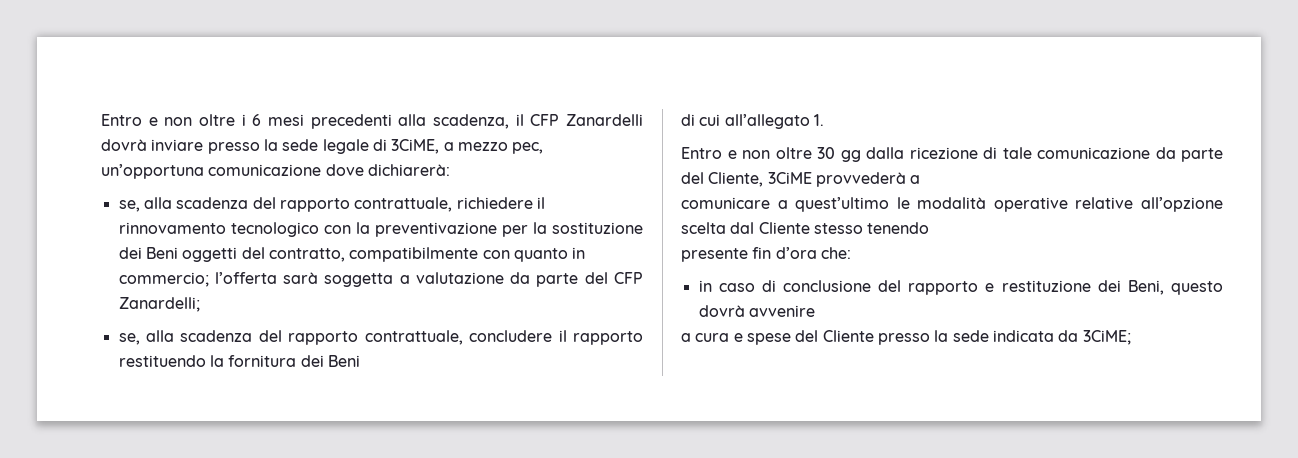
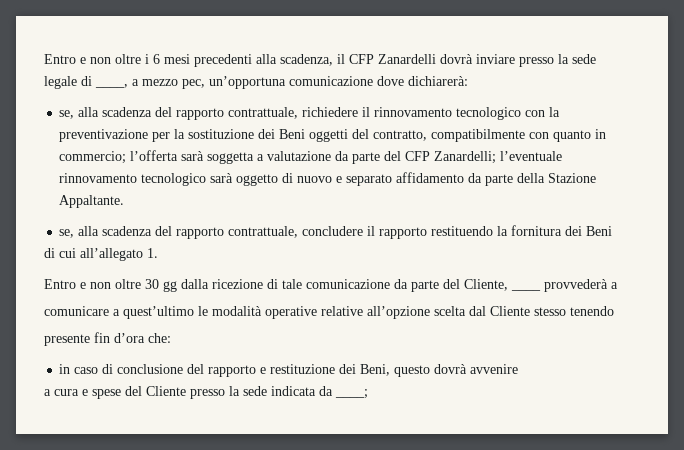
[391,139,440,154] 3CiME, -> [95,84,128,88] ____,
(200, 304) none -> [500,151,563,161] [59,172,597,186] [59,195,125,208] l’eventuale rinnovamento tecnologico sarà oggetto di nuovo e separato affidamento da parte della Stazione Appaltante.
[767,172,812,184] 3CiME -> [511,289,541,291] ____
[1082,330,1131,345] 3CiME; -> [335,389,368,399] ____;

